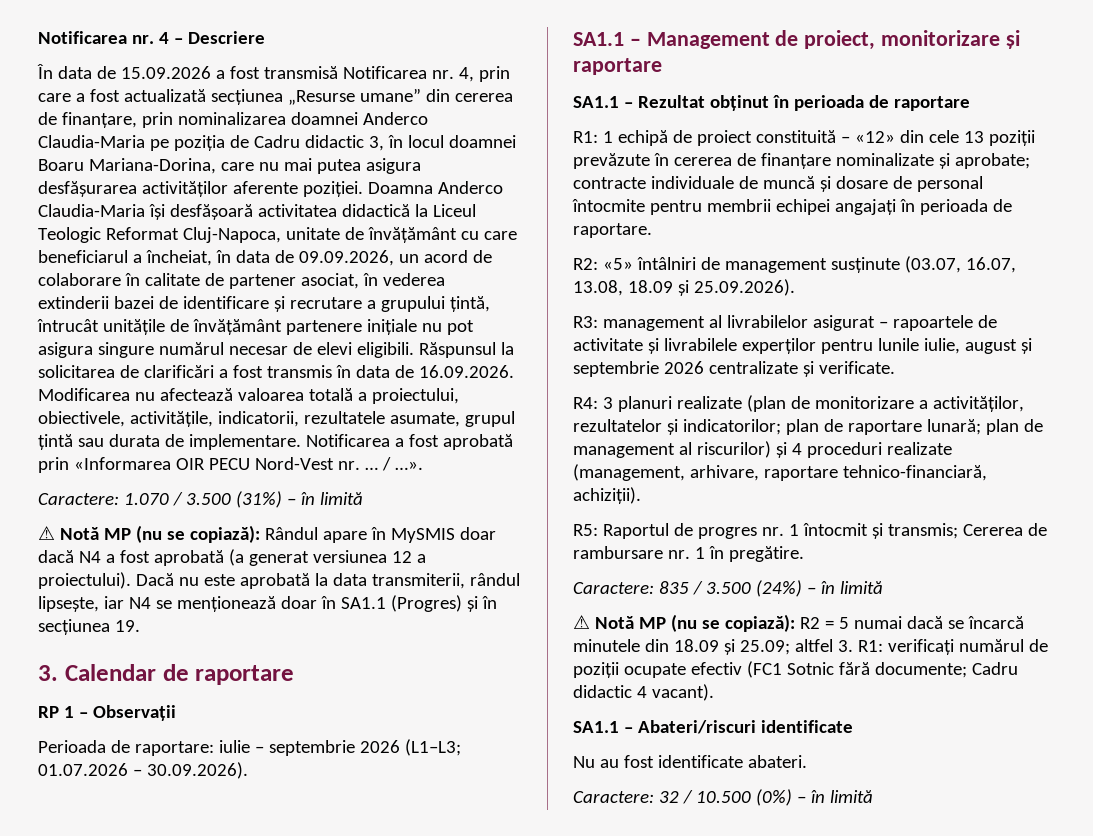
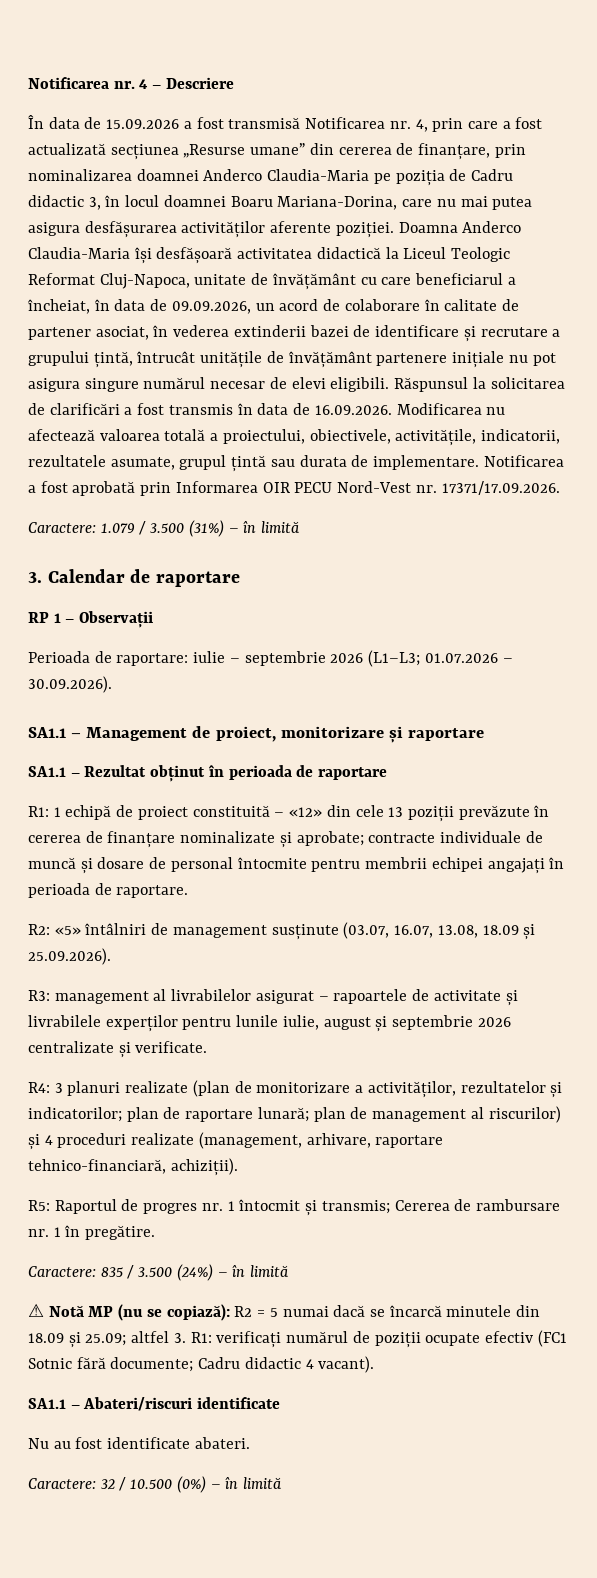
[73,457,171,470] «Informarea -> [175,481,258,493] Informarea
[364,457,423,471] [38,493,169,505] … / …». // Caractere: 1.070 -> [441,481,560,495] [28,522,135,533] 17371/17.09.2026. // Caractere: 1.079
[38,525,496,543] [38,549,426,566] [38,572,520,589] [38,595,497,612] [38,619,140,635] // ⚠ Notă MP (nu se copiază): Rândul apare în MySMIS doar dacă N4 a fost aprobată (a generat versiunea 12 a proiectului). Dacă nu este aprobată la data transmiterii, rândul lipsește, iar N4 se menționează doar în SA1.1 (Progres) și în secțiunea 19. -> (301, 527) none

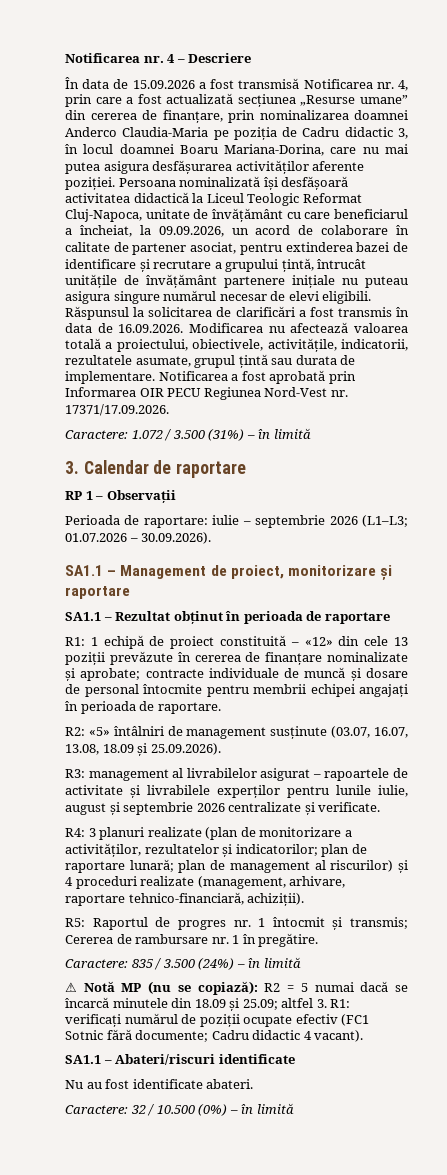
[398,221,522,233] [28,247,130,259] Doamna Anderco Claudia-Maria -> [118,176,261,187] Persoana nominalizată
[94,299,168,311] în data de -> [139,225,151,235] la
[153,325,306,337] în vederea extinderii -> [239,242,353,255] pentru extinderea
[532,353,556,366] pot -> [365,276,408,288] puteau
(333, 487) none -> [203,387,261,400] Regiunea
[100,523,135,533] 1.079 -> [131,430,163,439] 1.072

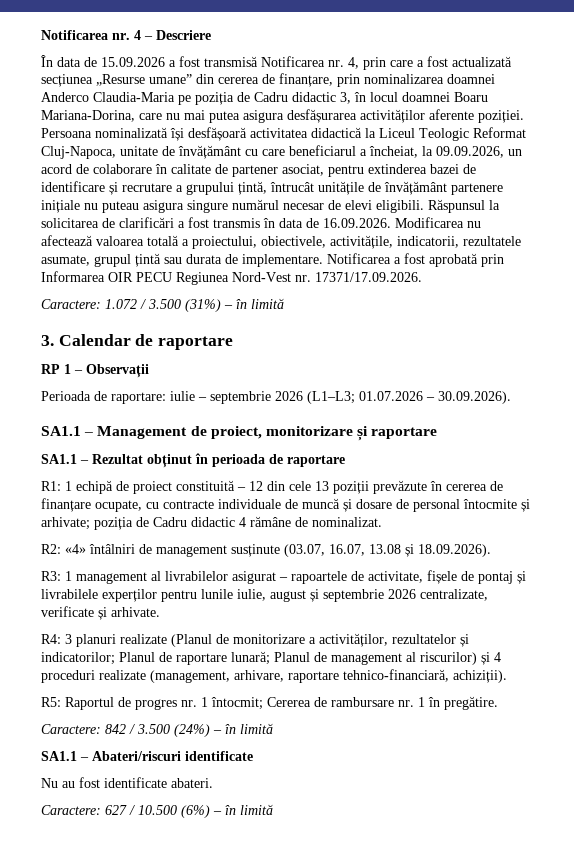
[304,637,333,646] «12» -> [249,481,263,491] 12
[327,652,408,662] [65,668,141,681] nominalizate și aprobate; -> [95,500,159,512] ocupate, cu
[206,684,408,697] [65,701,221,714] pentru membrii echipei angajați în perioada de raportare. -> [521,499,530,512] [41,516,382,530] și arhivate; poziția de Cadru didactic 4 rămâne de nominalizat.
[88,727,110,736] «5» -> [65,544,86,554] «4»
[65,743,221,756] 13.08, 18.09 și 25.09.2026). -> [369,544,491,557] 13.08 și 18.09.2026).
(85, 773) none -> [65,571,72,581] 1
[65,785,123,795] activitate -> [368,570,513,584] activitate, fișele de pontaj
[228,802,381,815] centralizate și verificate. -> [420,589,488,601] [41,606,160,620] centralizate, verificate și arhivate.
[205,827,239,840] (plan -> [171,634,212,647] (Planul
[321,844,350,857] plan -> [119,652,155,662] Planul
[178,860,207,873] plan -> [274,652,310,662] Planul
[272,917,408,930] întocmit și transmis; -> [211,697,263,710] întocmit;
[131,959,153,968] 835 -> [105,724,126,734] 842
[65,981,408,995] [65,997,351,1011] [65,1013,370,1027] [65,1029,364,1042] // ⚠ Notă MP (nu se copiază): R2 = 5 numai dacă se încarcă minutele din 18.09 și 25.09; altfel 3. R1: verificați numărul de poziții ocupate efectiv (FC1 Sotnic fără documente; Cadru didactic 4 vacant). -> (273, 728) none
[130,1105,146,1114] 32 -> [105,805,127,815] 627
[198,1104,228,1116] (0%) -> [181,805,210,818] (6%)

